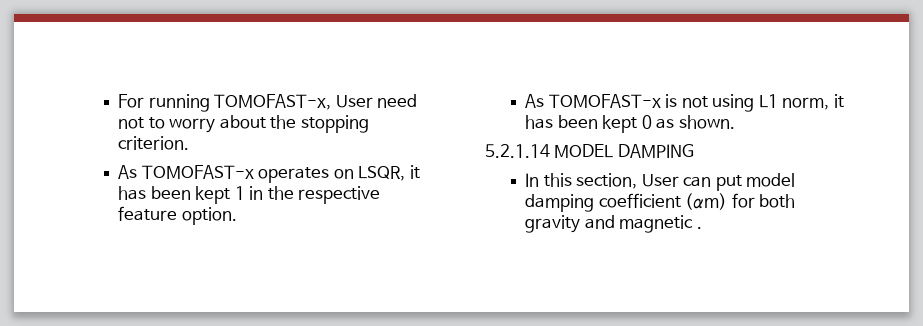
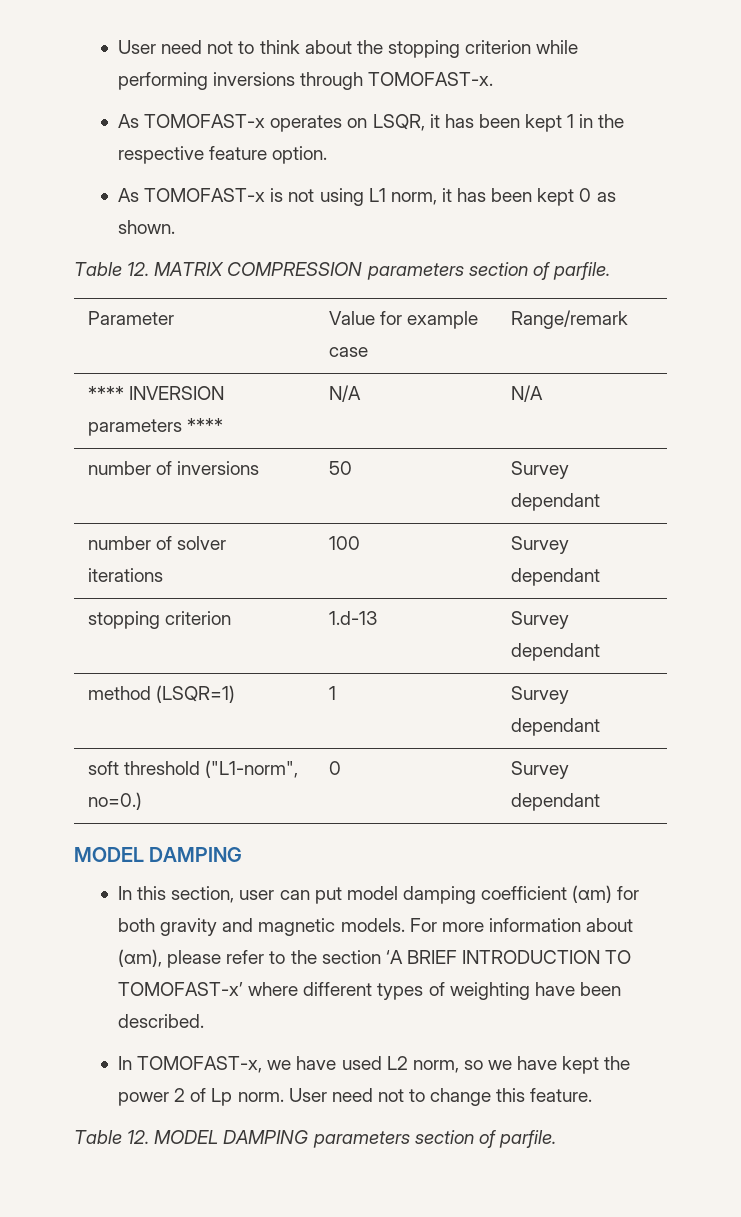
[118,94,418,112] [118,117,216,133] For running TOMOFAST-x, User need not to worry -> [117,40,300,54] User need not to think
[118,136,190,150] criterion. -> [465,40,579,54] [117,72,494,90] criterion while performing inversions through TOMOFAST-x.
[485,144,550,158] 5.2.1.14 -> [74,262,610,280] [87,311,174,325] [328,311,478,329] [328,347,368,357] [510,310,628,329] [87,386,224,400] [87,418,223,436] [328,385,361,402] [510,385,543,402] [87,461,259,475] [328,461,352,475] [510,461,569,479] [510,493,600,511] [87,536,226,550] [87,568,163,582] [328,536,360,550] [510,536,569,554] [510,568,600,586] [87,611,231,629] [328,611,377,625] [510,611,569,629] [510,643,600,661] [87,685,235,703] [328,686,336,700] [510,686,569,704] [510,718,600,736] [87,760,298,778] [87,792,142,810] [328,761,341,775] [510,761,569,779] [510,793,600,811] Table 12. MATRIX COMPRESSION parameters section of parfile. // Parameter | Value for example case | Range/remark // **** INVERSION parameters **** | N/A | N/A // number of inversions | 50 | Survey dependant // number of solver iterations | 100 | Survey dependant // stopping criterion | 1.d-13 | Survey dependant // method (LSQR=1) | 1 | Survey dependant // soft threshold ("L1-norm", no=0.) | 0 | Survey dependant //
[641,174,679,187] User -> [239,890,275,900] user
[696,227,702,229] . -> [340,918,634,932] [117,949,632,968] [117,982,621,1000] [117,1014,204,1028] [117,1056,631,1074] [117,1088,593,1106] [74,1130,556,1148] models. For more information about (αm), please refer to the section ‘A BRIEF INTRODUCTION TO TOMOFAST-x’ where different types of weighting have been described. // In TOMOFAST-x, we have used L2 norm, so we have kept the power 2 of Lp norm. User need not to change this feature. // Table 12. MODEL DAMPING parameters section of parfile.

